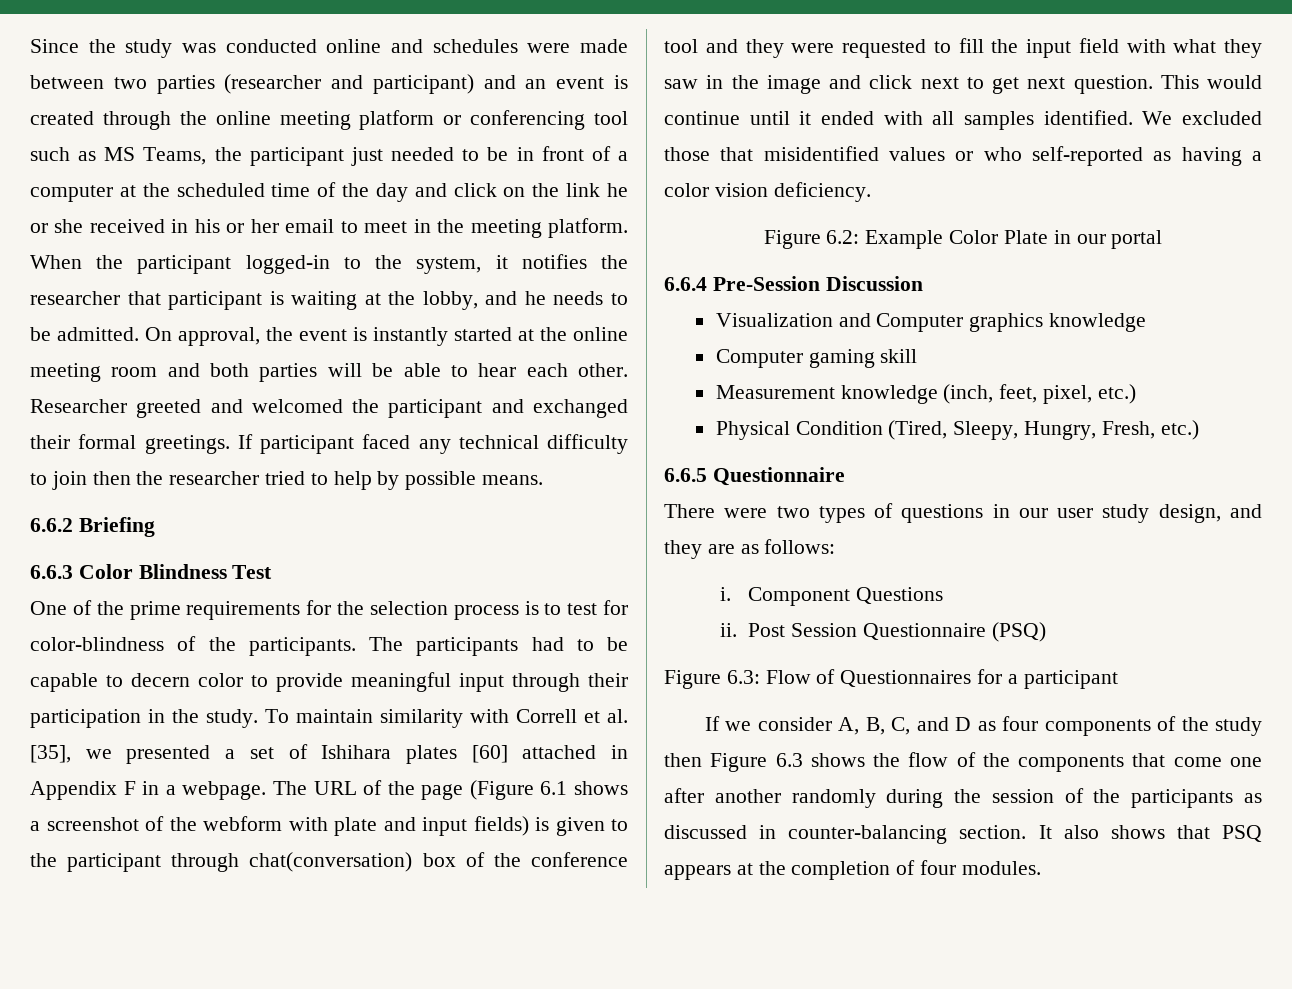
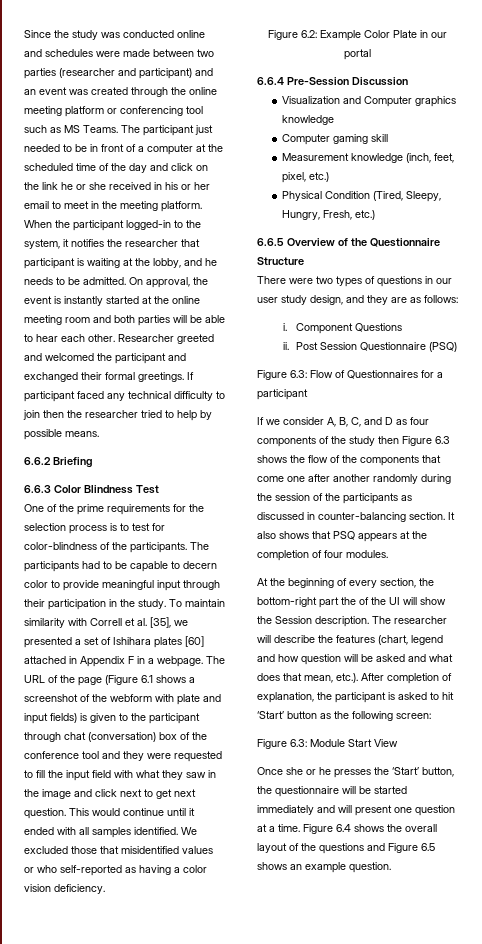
[614,75,628,89] is -> [69,89,88,95] was
[143,147,242,165] Teams, the -> [83,125,140,133] Teams. The
[249,852,413,872] chat(conversation) -> [64,732,156,742] chat (conversation)
[712,467,845,486] Questionnaire -> [287,238,440,247] [257,257,304,265] Overview of the Questionnaire Structure
(1041, 868) none -> [257,578,434,588] [257,597,446,608] [257,616,447,627] [257,635,443,645] [257,654,453,665] [257,673,452,684] [257,692,454,703] [257,711,431,721] [257,739,398,749] [257,767,454,778] [257,786,407,797] [257,805,455,816] [257,824,437,834] [257,843,435,854] [257,862,391,873] // At the beginning of every section, the bottom-right part the of the UI will show the Session description. The researcher will describe the features (chart, legend and how question will be asked and what does that mean, etc.). After completion of explanation, the participant is asked to hit ‘Start’ button as the following screen: // Figure 6.3: Module Start View // Once she or he presses the ‘Start’ button, the questionnaire will be started immediately and will present one question at a time. Figure 6.4 shows the overall layout of the questions and Figure 6.5 shows an example question.

